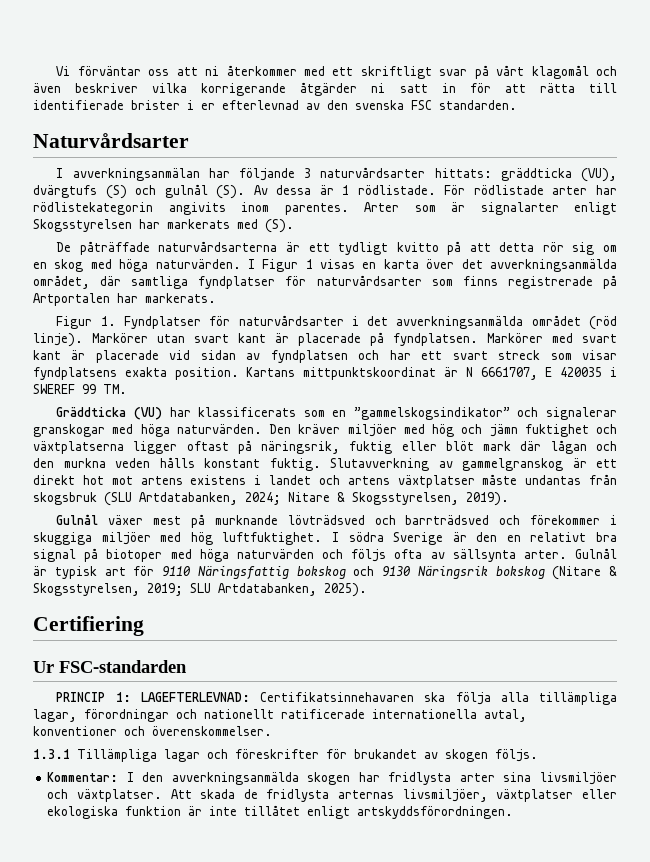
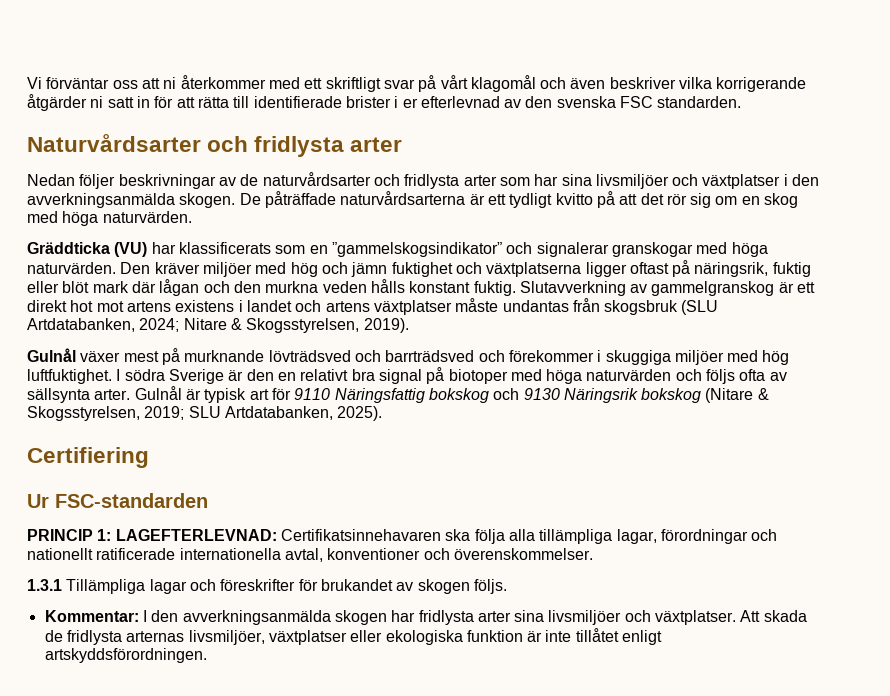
[56,167,617,182] [33,184,618,199] [33,202,617,215] [33,219,294,233] // I avverkningsanmälan har följande 3 naturvårdsarter hittats: gräddticka (VU), dvärgtufs (S) och gulnål (S). Av dessa är 1 rödlistade. För rödlistade arter har rödlistekategorin angivits inom parentes. Arter som är signalarter enligt Skogsstyrelsen har markerats med (S). // -> [207,136,403,157] [27,172,820,189] [27,193,236,208] och fridlysta arter // Nedan följer beskrivningar av de naturvårdsarter och fridlysta arter som har sina livsmiljöer och växtplatser i den avverkningsanmälda skogen.
[499,242,535,252] detta -> [640,193,664,205] det
[247,259,617,272] [33,275,617,289] [33,293,216,306] [56,315,617,330] [33,332,617,347] [33,350,617,363] [33,367,617,380] [33,384,127,394] I Figur 1 visas en karta över det avverkningsanmälda området, där samtliga fyndplatser för naturvårdsarter som finns registrerade på Artportalen har markerats. // Figur 1. Fyndplatser för naturvårdsarter i det avverkningsanmälda området (röd linje). Markörer utan svart kant är placerade på fyndplatsen. Markörer med svart kant är placerade vid sidan av fyndplatsen och har ett svart streck som visar fyndplatsens exakta position. Kartans mittpunktskoordinat är N 6661707, E 420035 i SWEREF 99 TM. -> (192, 217) none

